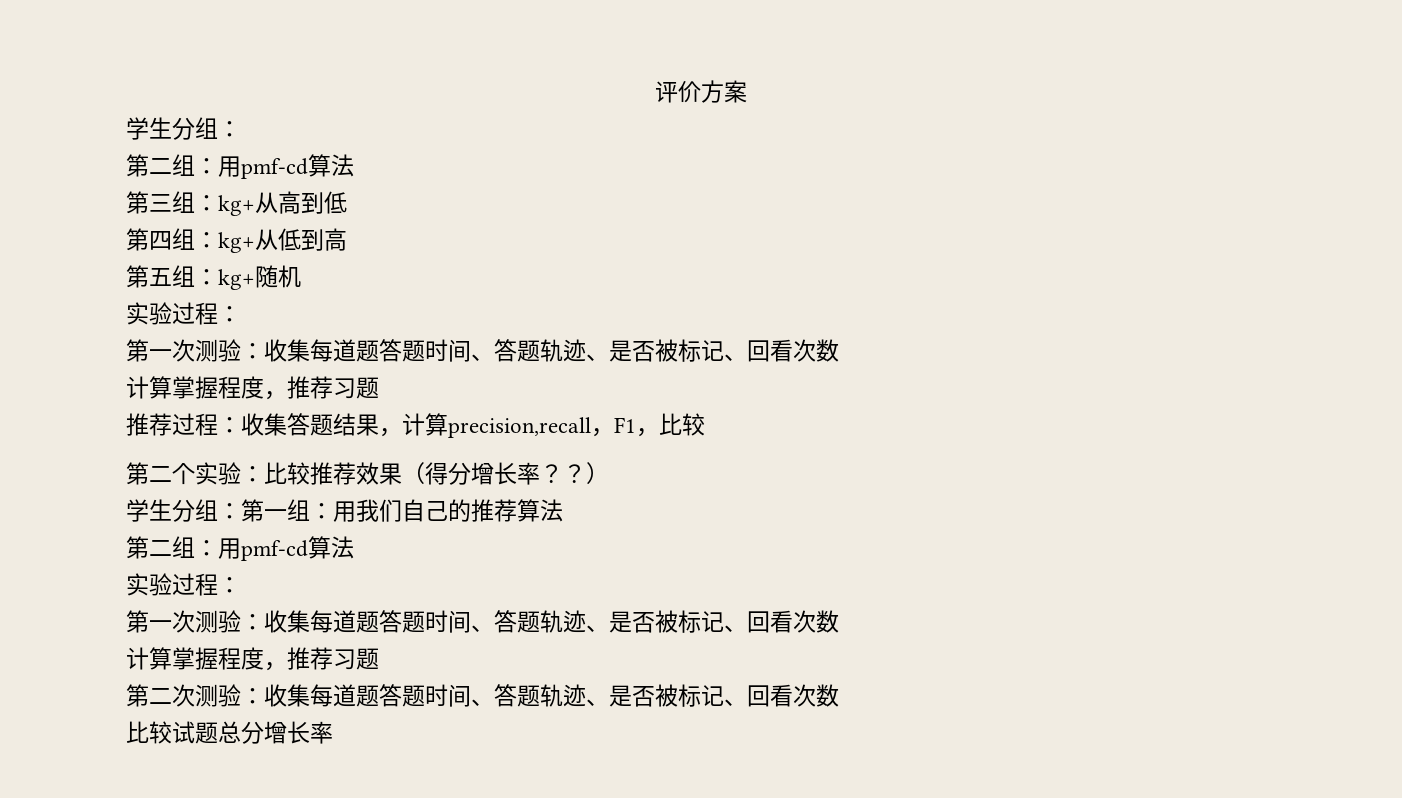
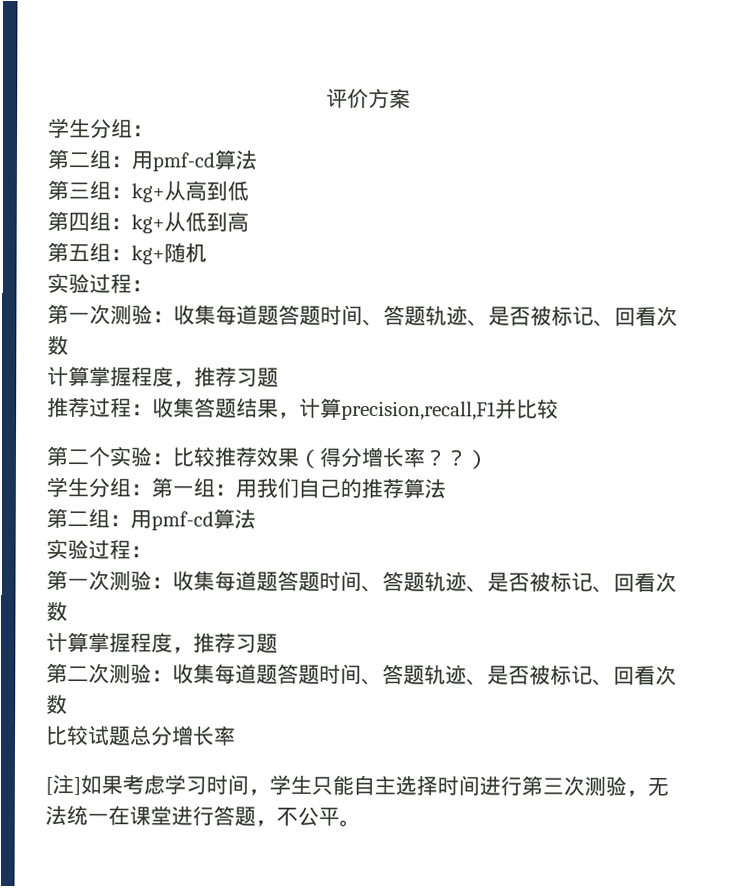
[448,417,659,438] precision,recall，F1， -> [341,398,517,421] precision,recall,F1并
(333, 732) none -> [45,774,669,797] [45,805,361,827] // [注]如果考虑学习时间，学生只能自主选择时间进行第三次测验，无法统一在课堂进行答题，不公平。

